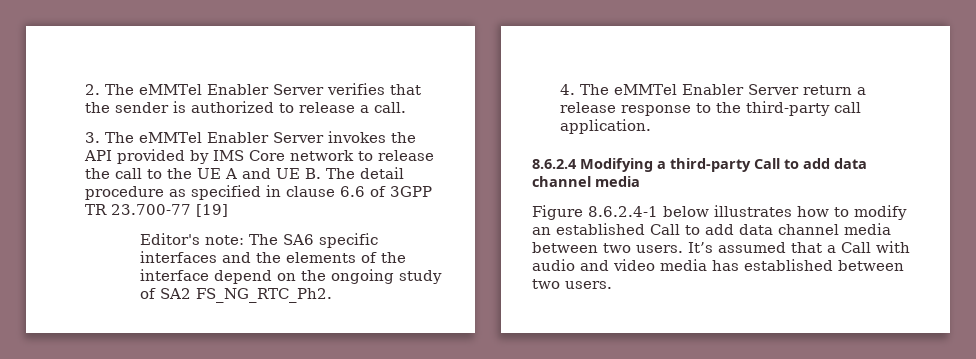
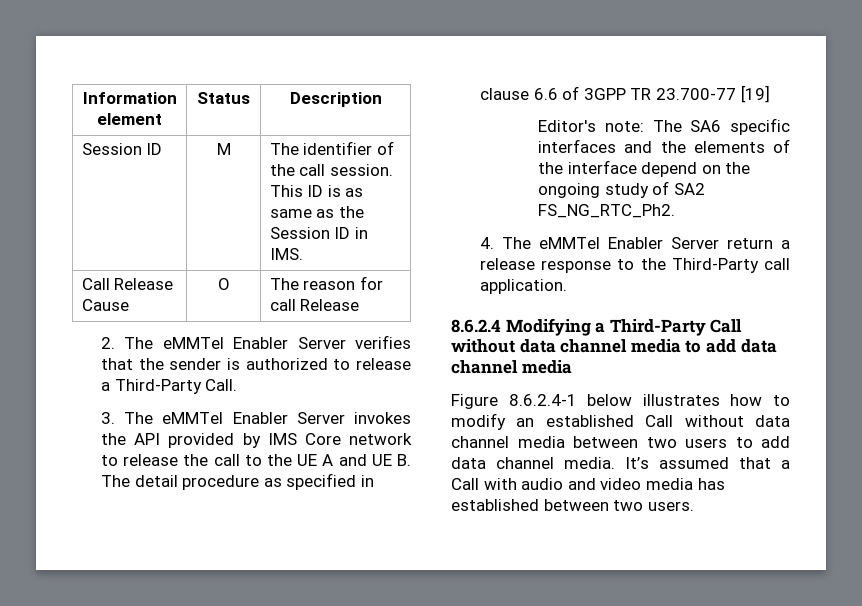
(84, 89) none -> [82,92,177,104] [97,113,162,125] [197,92,250,104] [289,92,382,107] [81,143,163,155] [216,143,231,155] [269,141,394,155] [269,164,393,176] [269,185,364,197] [269,206,364,218] [269,227,368,239] [269,248,303,260] [81,278,174,290] [81,299,129,311] [217,278,230,290] [269,276,383,290] [269,299,360,311] Information element | Status | Description // Session ID | M | The identifier of the call session. This ID is as same as the Session ID in IMS. // Call Release Cause | O | The reason for call Release //
[373,102,406,113] call. -> [114,379,238,394] Third-Party Call.
[745,101,830,116] third-party -> [671,258,759,273] Third-Party
[670,158,780,172] third-party Call -> [609,319,743,336] [451,339,681,353] Third-Party Call without data channel media
[685,224,734,235] to add -> [684,415,744,427] without
[636,245,683,253] users. -> [685,436,790,448] [451,457,615,469] users to add data channel media.

